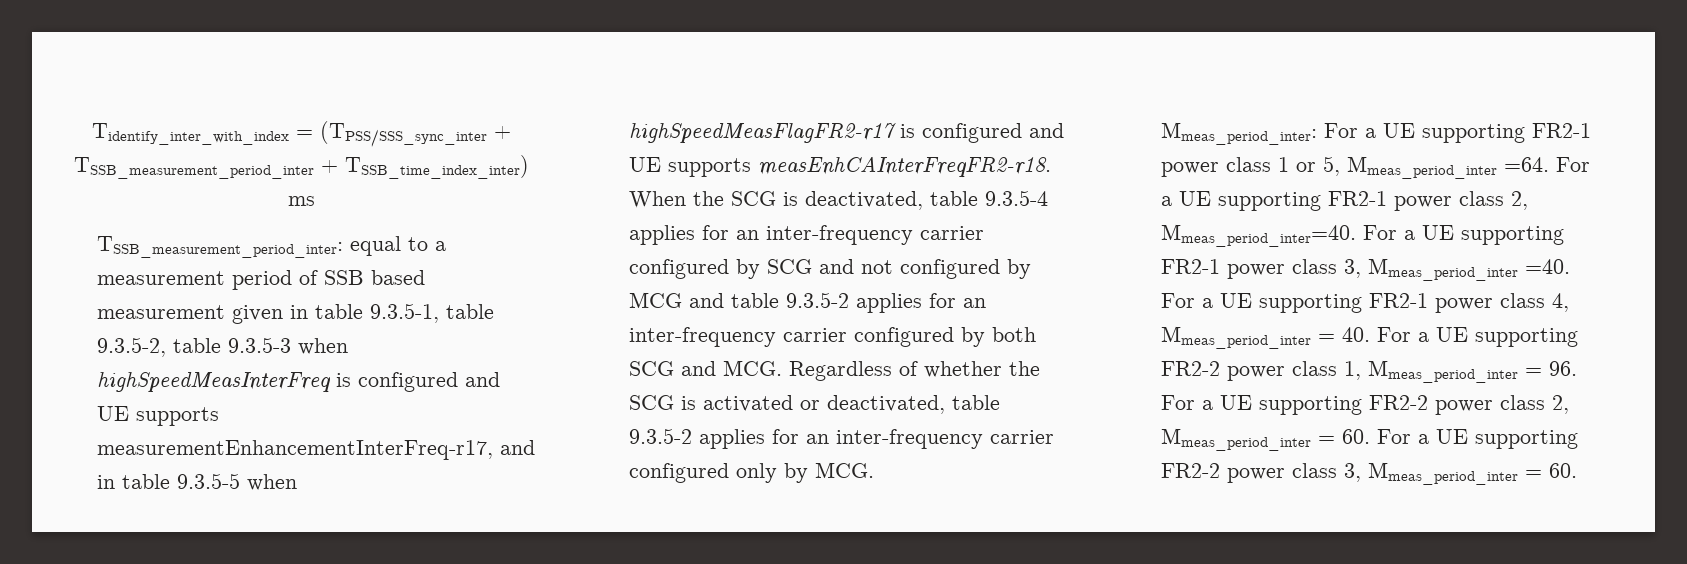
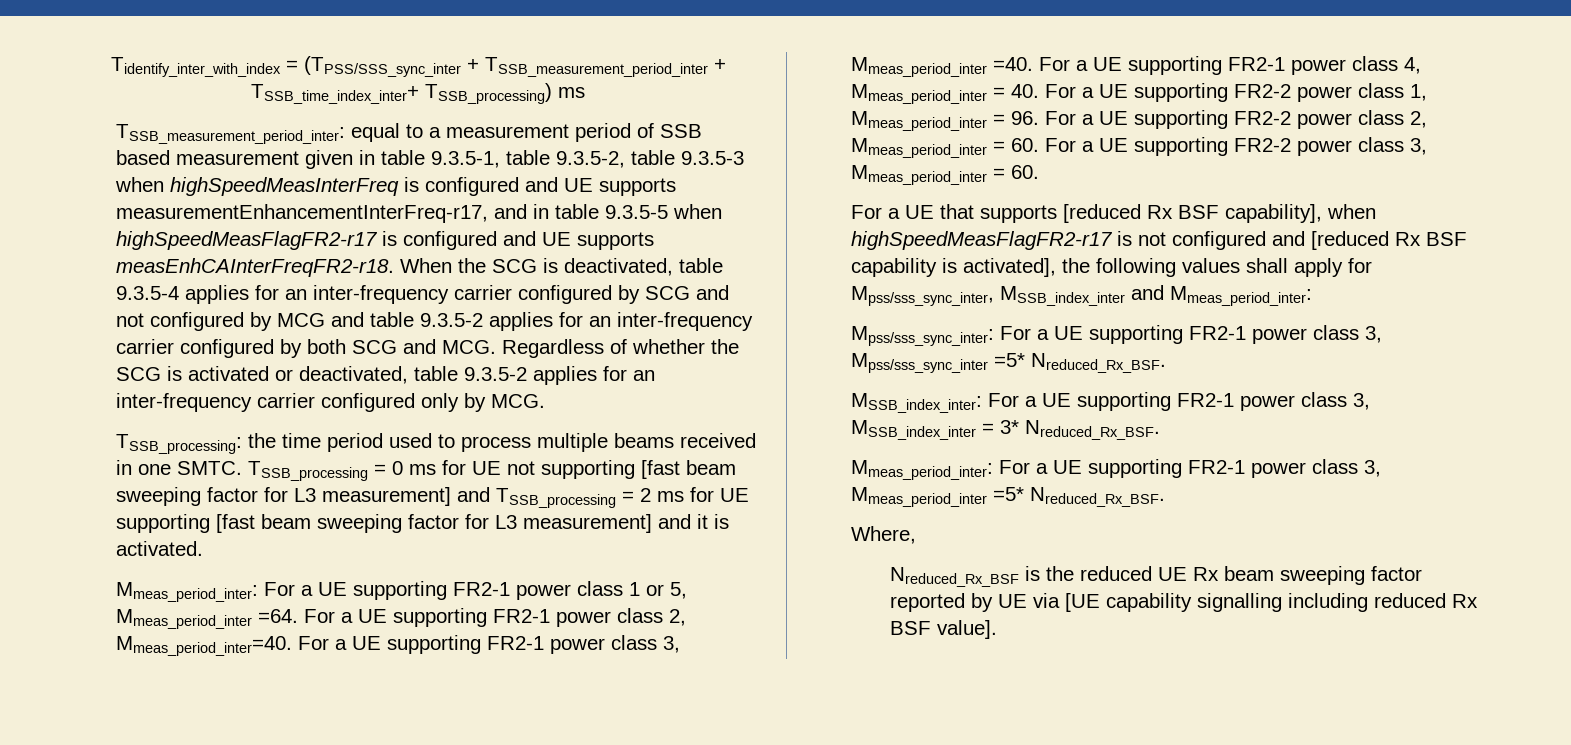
[344,155,529,179] TSSB_time_index_inter) -> [251,83,552,104] TSSB_time_index_inter+ TSSB_processing)
(875, 470) none -> [116,433,757,454] [116,460,737,481] [116,487,750,508] [116,514,730,533] [116,541,204,556] // TSSB_processing: the time period used to process multiple beams received in one SMTC. TSSB_processing = 0 ms for UE not supporting [fast beam sweeping factor for L3 measurement] and TSSB_processing = 2 ms for UE supporting [fast beam sweeping factor for L3 measurement] and it is activated.
(1578, 470) none -> [851,204,1377,223] [851,231,1468,250] [851,258,1373,277] [851,285,1313,306] [851,325,1383,346] [851,353,1167,373] [851,392,1371,413] [851,420,1161,440] [851,459,1382,480] [851,487,1166,507] [851,526,917,544] [890,566,1423,587] [890,593,1479,612] [890,620,998,639] // For a UE that supports [reduced Rx BSF capability], when highSpeedMeasFlagFR2-r17 is not configured and [reduced Rx BSF capability is activated], the following values shall apply for Mpss/sss_sync_inter, MSSB_index_inter and Mmeas_period_inter: // Mpss/sss_sync_inter: For a UE supporting FR2-1 power class 3, Mpss/sss_sync_inter =5* Nreduced_Rx_BSF. // MSSB_index_inter: For a UE supporting FR2-1 power class 3, MSSB_index_inter = 3* Nreduced_Rx_BSF. // Mmeas_period_inter: For a UE supporting FR2-1 power class 3, Mmeas_period_inter =5* Nreduced_Rx_BSF. // Where, // Nreduced_Rx_BSF is the reduced UE Rx beam sweeping factor reported by UE via [UE capability signalling including reduced Rx BSF value].

